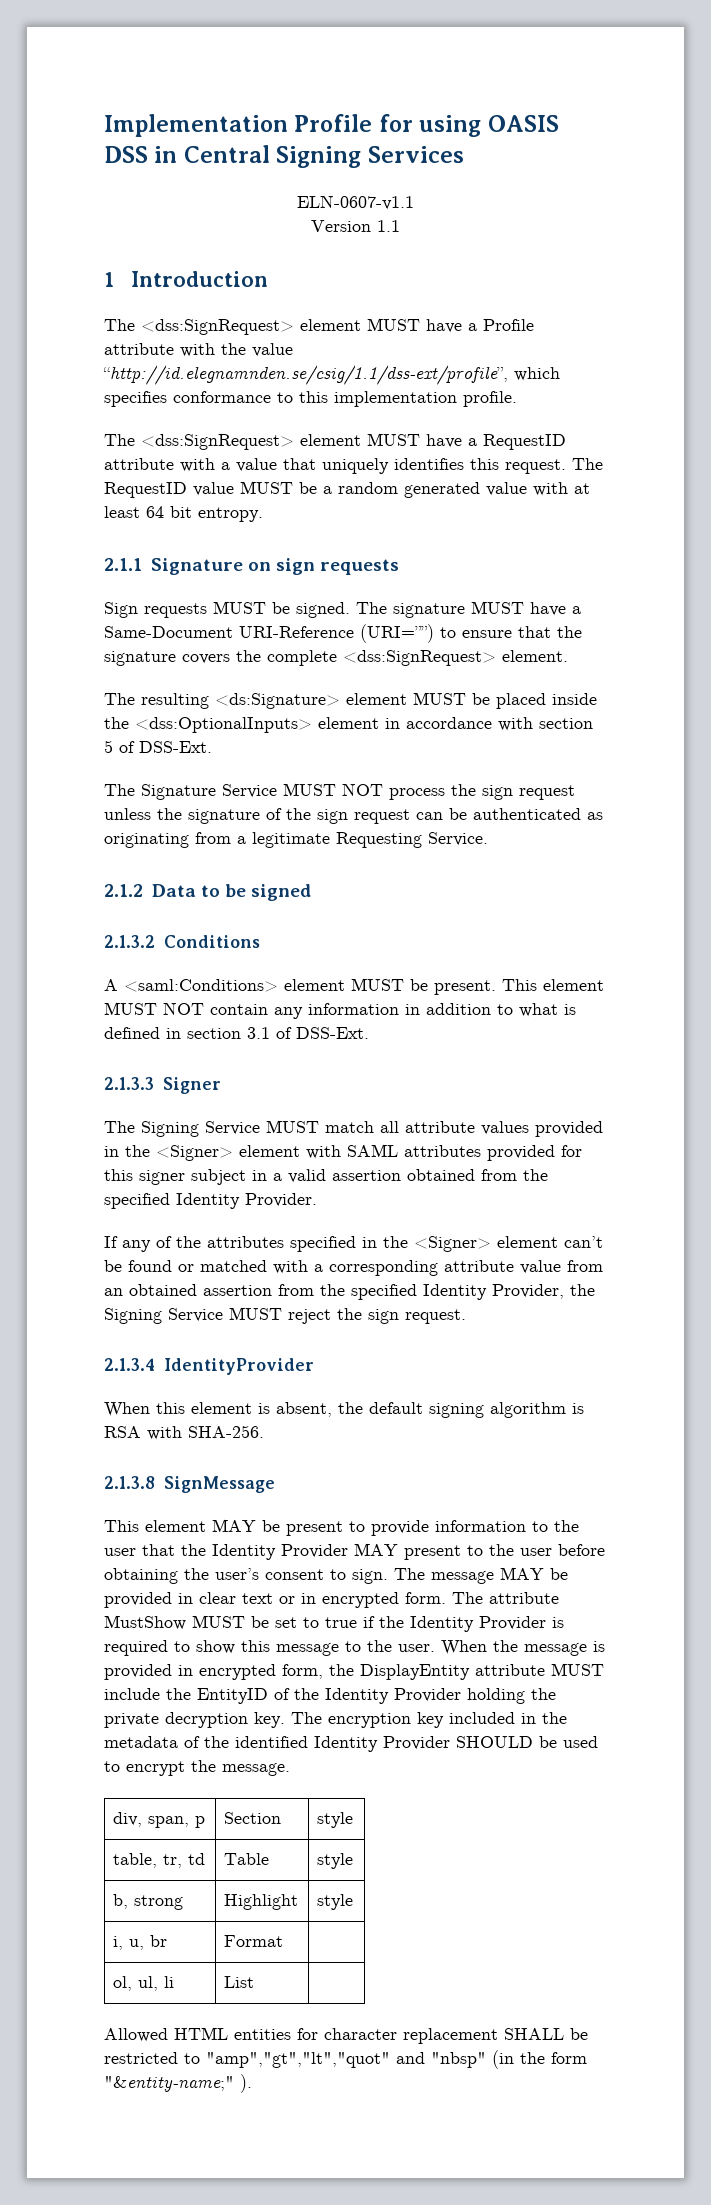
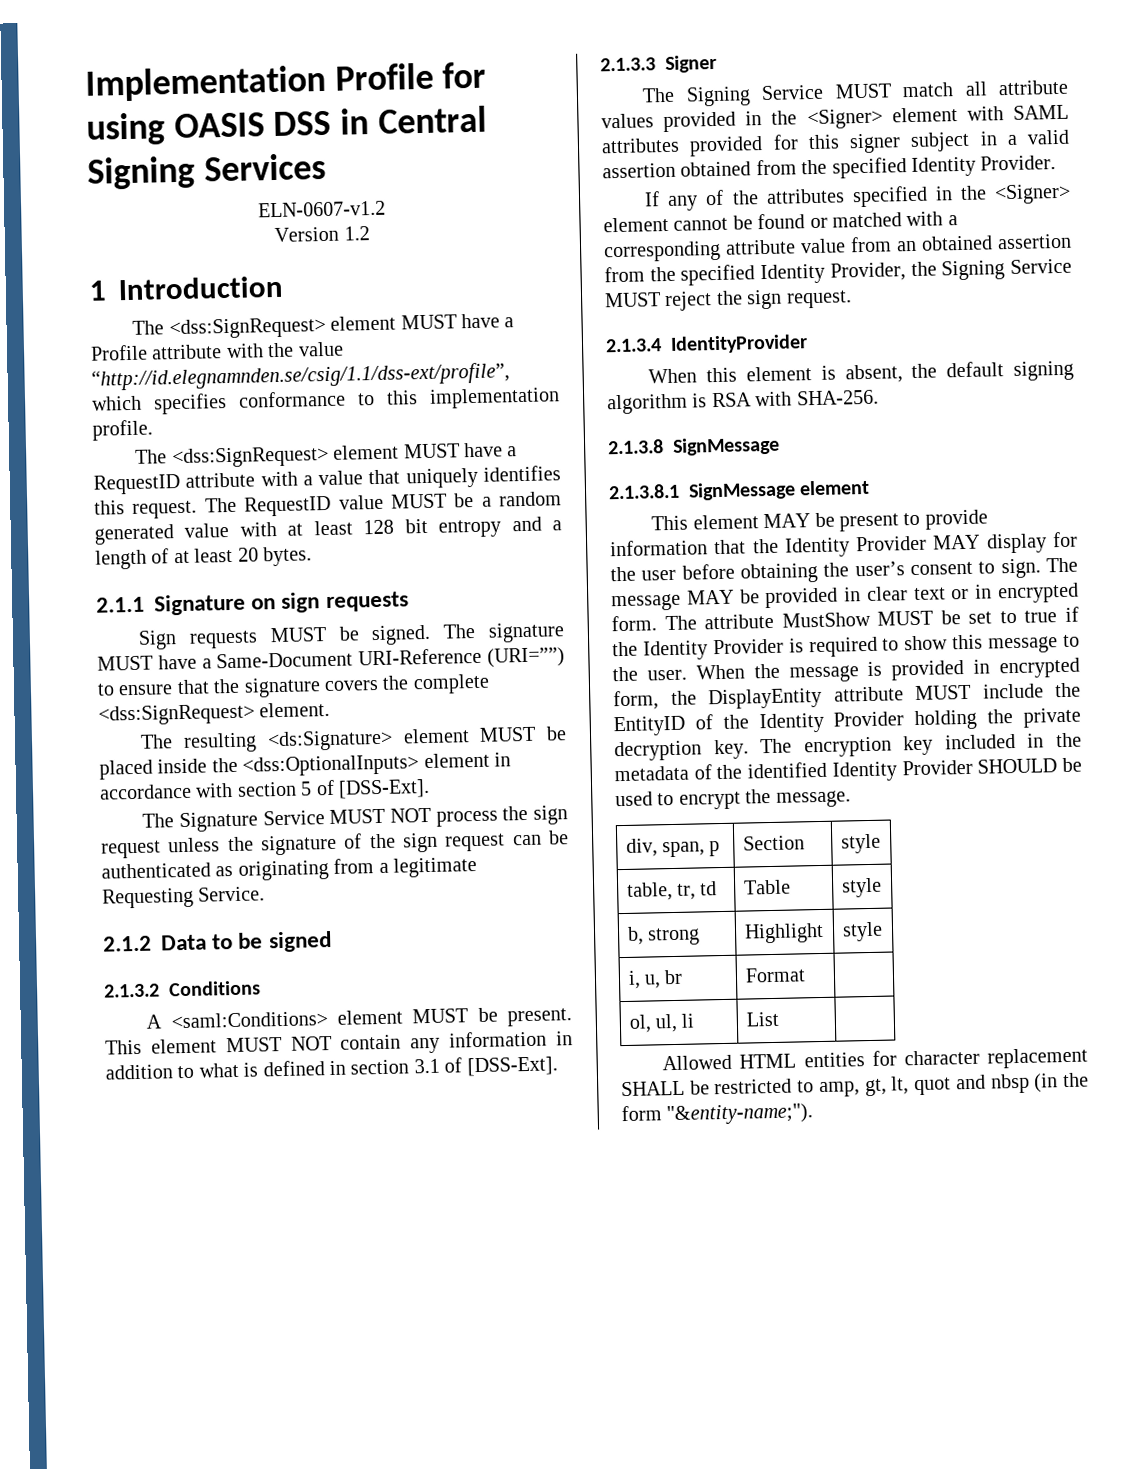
[297,195,414,210] ELN-0607-v1.1 -> [258,200,386,218] ELN-0607-v1.2
[377,220,400,232] 1.1 -> [343,226,370,241] 1.2
[146,506,263,522] 64 bit entropy. -> [363,516,563,538] [95,546,312,570] 128 bit entropy and a length of at least 20 bytes.
[139,741,212,753] DSS-Ext. -> [338,778,430,799] [DSS-Ext].
[296,1027,369,1039] DSS-Ext. -> [466,1056,558,1077] [DSS-Ext].
[564,1236,603,1248] can’t -> [673,217,729,231] cannot
(275, 1484) none -> [608,479,871,501] // 2.1.3.8.1 SignMessage element
[532,1520,579,1532] [104,1548,136,1556] to the user -> (708, 548) none
[404,1545,483,1560] present to -> [985,531,1078,554] display for
[206,2052,486,2068] "amp","gt","lt","quot" and "nbsp" -> [818,1073,1030,1098] amp, gt, lt, quot and nbsp
[104,2074,252,2093] "&entity-name;" ). -> [666,1103,814,1126] "&entity-name;").

